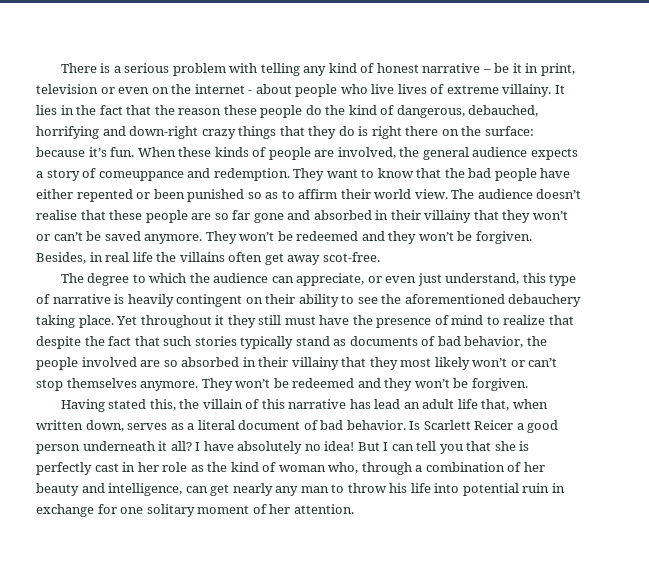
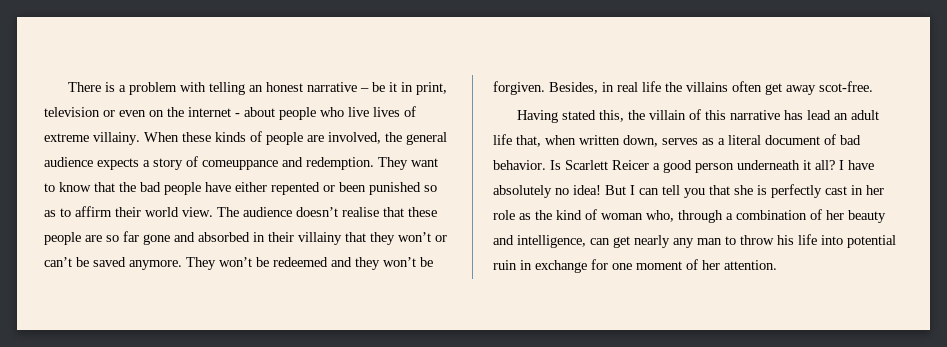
[124,63,170,73] serious -> (126, 88) none
[303,63,375,76] any kind of -> [248,85,263,92] an
[554,85,565,94] [36,105,539,118] [36,126,534,139] [36,147,135,157] It lies in the fact that the reason these people do the kind of dangerous, debauched, horrifying and down-right crazy things that they do is right there on the surface: because it’s fun. -> (140, 138) none
[60,273,577,286] [36,294,582,307] [36,315,574,328] [36,336,547,349] [36,357,558,370] [36,378,528,391] // The degree to which the audience can appreciate, or even just understand, this type of narrative is heavily contingent on their ability to see the aforementioned debauchery taking place. Yet throughout it they still must have the presence of mind to realize that despite the fact that such stories typically stand as documents of bad behavior, the people involved are so absorbed in their villainy that they most likely won’t or can’t stop themselves anymore. They won’t be redeemed and they won’t be forgiven. -> (873, 86) none
[146,504,195,517] solitary -> (632, 266) none

